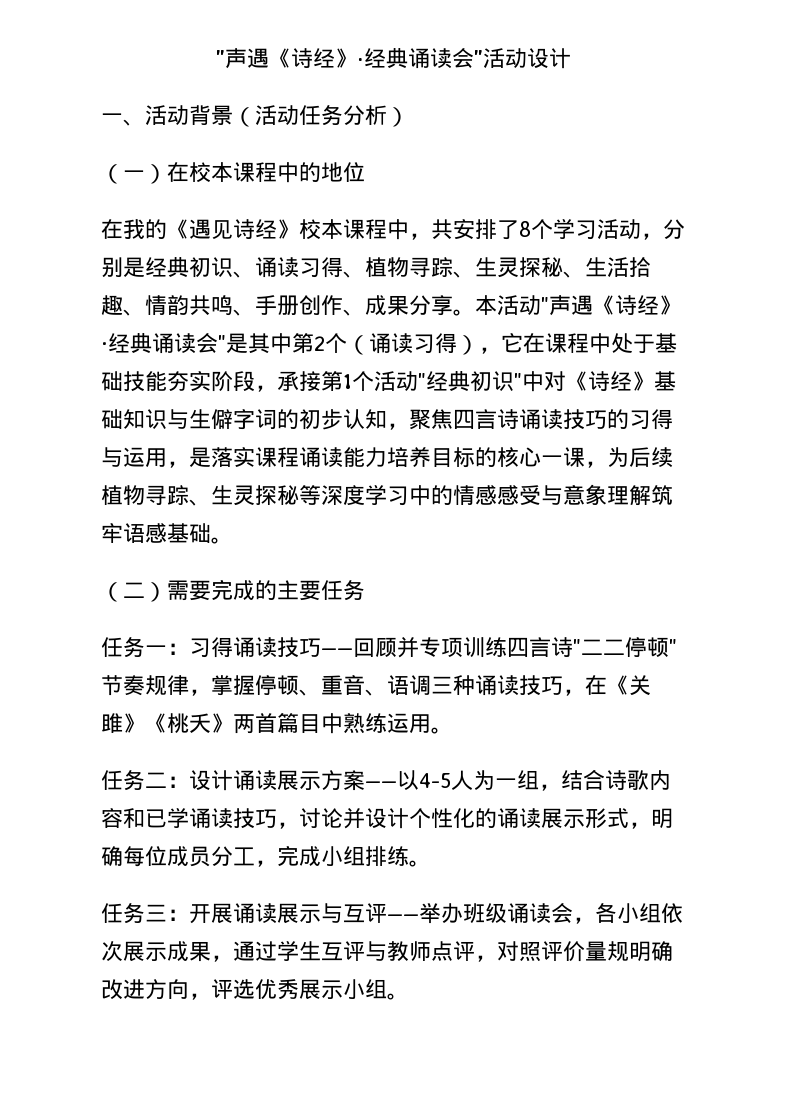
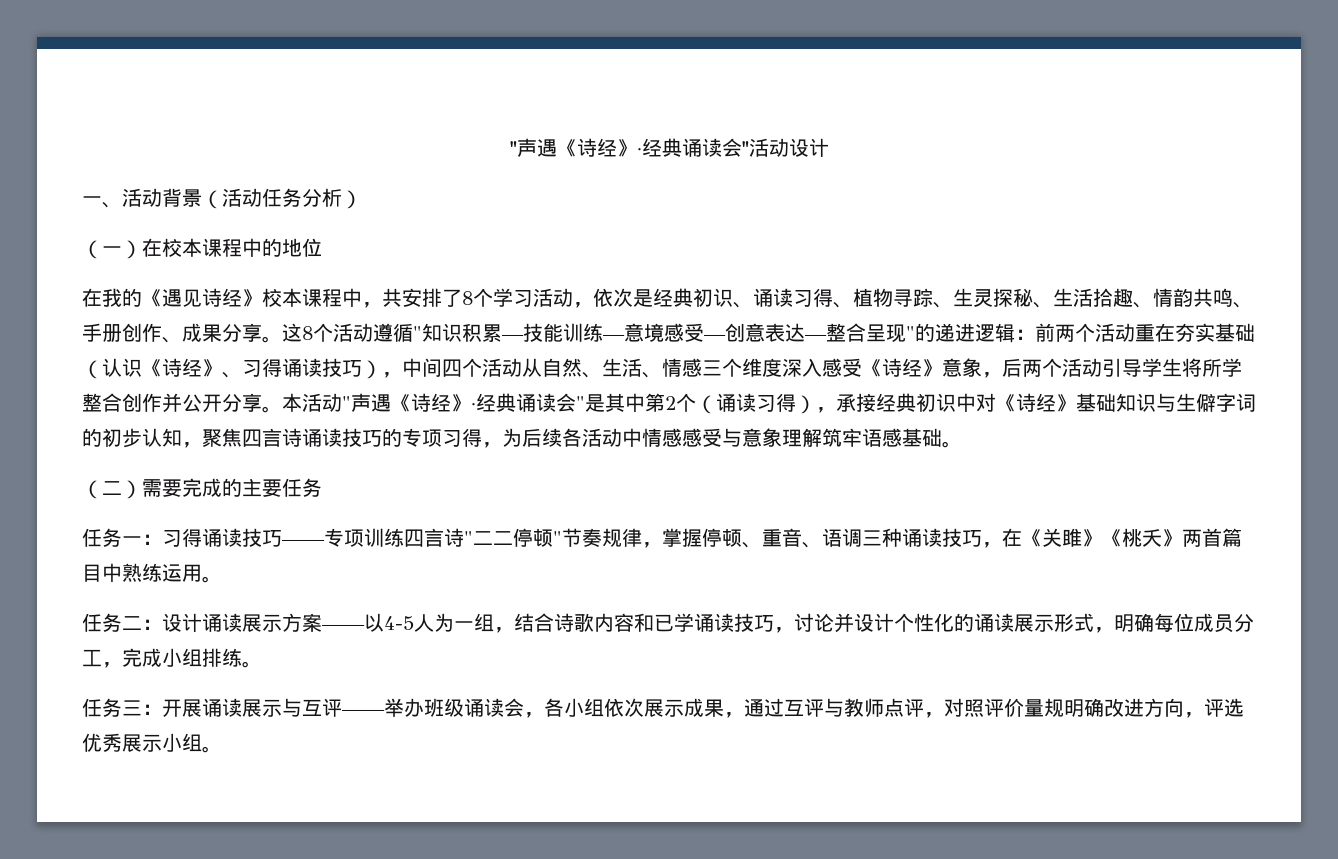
[663,219,685,239] [101,257,123,278] 分别 -> [593,288,633,307] 依次
(475, 312) none -> [282,323,1255,343] [82,358,1242,379] [82,393,282,413] 这8个活动遵循"知识积累—技能训练—意境感受—创意表达—整合呈现"的递进逻辑：前两个活动重在夯实基础（认识《诗经》、习得诵读技巧），中间四个活动从自然、生活、情感三个维度深入感受《诗经》意象，后两个活动引导学生将所学整合创作并公开分享。
[501,333,677,354] [101,371,522,392] 它在课程中处于基础技能夯实阶段，承接第1个活动"经典初识" -> [836,393,956,412] 承接经典初识
[629,409,673,430] [101,447,673,468] [101,485,453,506] 习得与运用，是落实课程诵读能力培养目标的核心一课，为后续植物寻踪、生灵探秘等深度学习中的 -> [402,428,642,448] 专项习得，为后续各活动中
[353,637,419,658] 回顾并 -> (325, 542) none
[277,941,321,961] 学生 -> (784, 707) none

